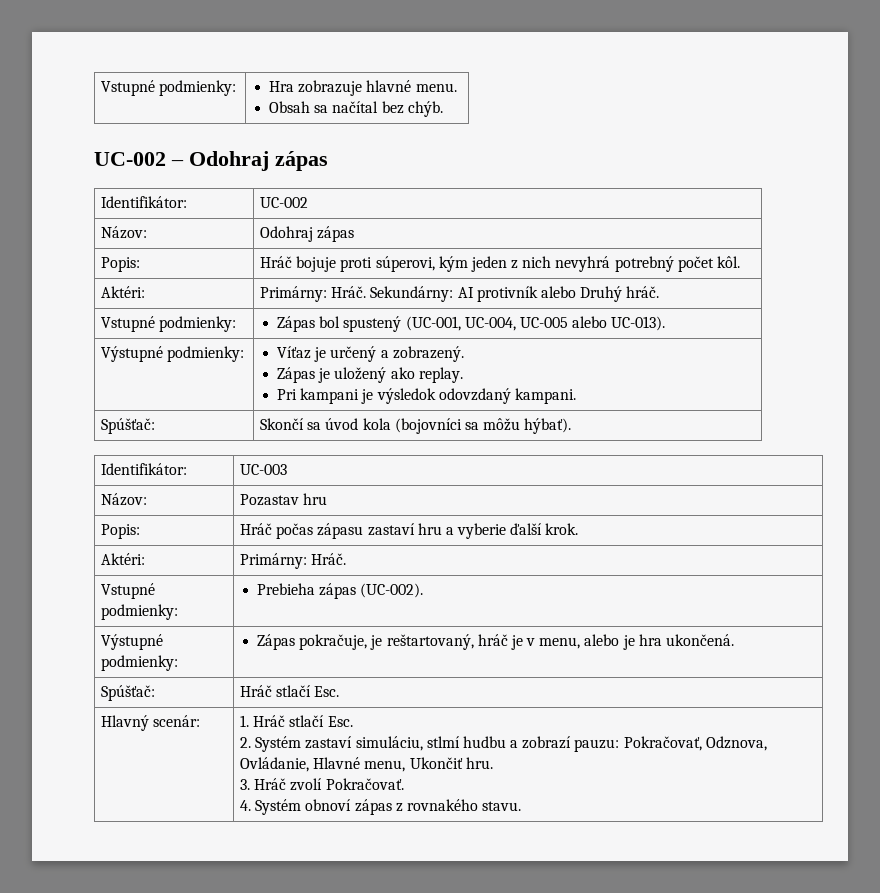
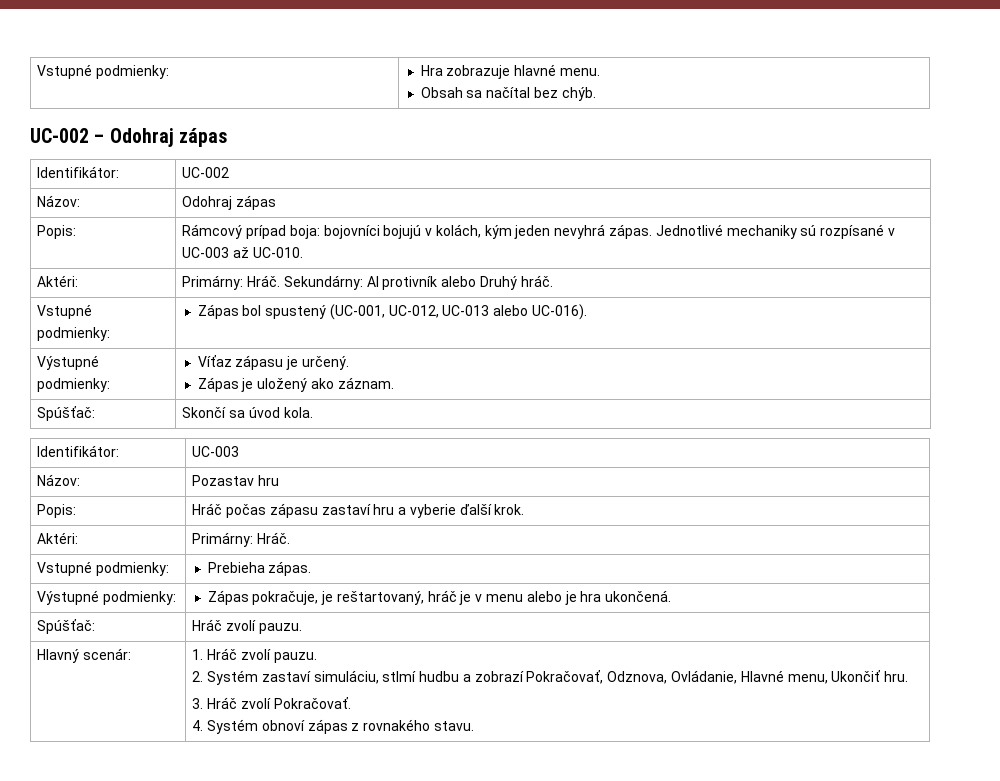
[259,256,740,272] Hráč bojuje proti súperovi, kým jeden z nich nevyhrá potrebný počet kôl. -> [182,224,895,239] [182,247,303,258] Rámcový prípad boja: bojovníci bojujú v kolách, kým jeden nevyhrá zápas. Jednotlivé mechaniky sú rozpísané v UC-003 až UC-010.
[464,316,666,331] UC-004, UC-005 alebo UC-013). -> [388,304,588,320] UC-012, UC-013 alebo UC-016).
[314,346,464,362] je určený a zobrazený. -> [235,355,349,370] zápasu je určený.
[418,367,463,383] [276,388,576,404] replay. // Pri kampani je výsledok odovzdaný kampani. -> [337,377,394,389] záznam.
[362,418,572,434] kola (bojovníci sa môžu hýbať). -> [283,407,313,418] kola.
[319,583,424,599] zápas (UC-002). -> [268,561,312,576] zápas.
[539,637,581,649] menu, -> [486,594,524,602] menu
[276,685,340,697] stlačí Esc. -> [225,620,302,634] zvolí pauzu.
[289,715,353,727] stlačí Esc. -> [240,649,317,663] zvolí pauzu.
[574,739,620,752] pauzu: -> (524, 676) none

